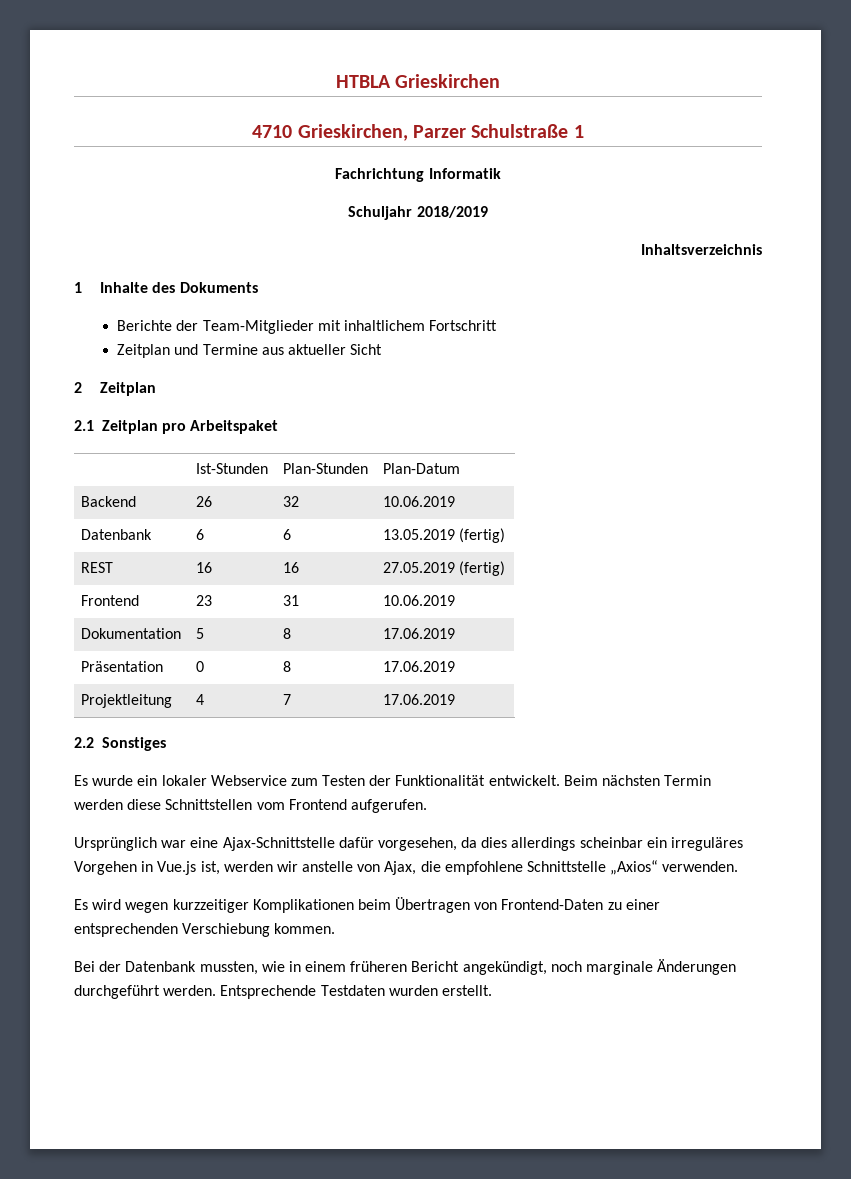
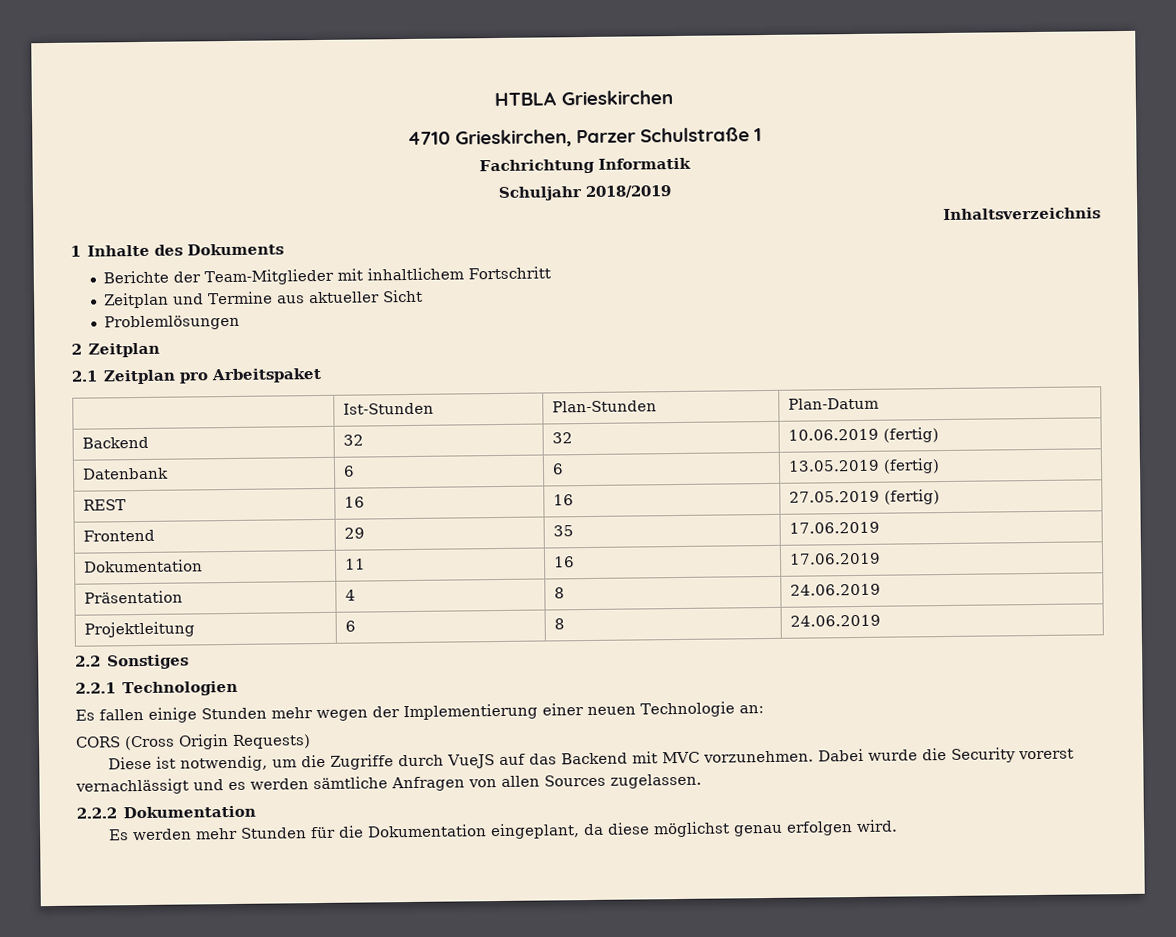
(383, 349) none -> [103,314,240,331] // Problemlösungen
[196,496,213,507] 26 -> [342,434,364,446] 32
(456, 501) none -> [882,427,939,443] (fertig)
[196,595,213,606] [283,595,300,606] [383,595,456,606] 23 | 31 | 10.06.2019 -> [343,527,365,539] [552,525,574,537] [788,521,880,534] 29 | 35 | 17.06.2019
[196,628,205,639] [283,628,292,639] 5 | 8 -> [343,558,366,570] [552,556,575,568] 11 | 16
[196,661,205,672] [283,661,292,672] [383,661,456,672] 0 | 8 | 17.06.2019 -> [344,589,356,601] [553,587,565,599] [789,583,881,596] 4 | 8 | 24.06.2019
[196,694,205,705] [283,694,292,705] [383,694,456,705] 4 | 7 | 17.06.2019 -> [344,620,356,632] [553,618,565,630] [789,614,881,627] 6 | 8 | 24.06.2019
[74,775,712,786] [74,799,427,813] [74,837,744,851] [74,860,739,875] [74,897,660,913] [74,923,336,937] [74,959,737,975] [74,985,492,999] Es wurde ein lokaler Webservice zum Testen der Funktionalität entwickelt. Beim nächsten Termin werden diese Schnittstellen vom Frontend aufgerufen. // Ursprünglich war eine Ajax-Schnittstelle dafür vorgesehen, da dies allerdings scheinbar ein irreguläres Vorgehen in Vue.js ist, werden wir anstelle von Ajax, die empfohlene Schnittstelle „Axios“ verwenden. // Es wird wegen kurzzeitiger Komplikationen beim Übertragen von Frontend-Daten zu einer entsprechenden Verschiebung kommen. // Bei der Datenbank mussten, wie in einem früheren Bericht angekündigt, noch marginale Änderungen durchgeführt werden. Entsprechende Testdaten wurden erstellt. -> [75,680,239,697] [75,701,764,723] [75,734,311,751] [107,747,1074,772] [75,773,702,795] [76,805,257,819] [108,819,898,841] 2.2.1 Technologien // Es fallen einige Stunden mehr wegen der Implementierung einer neuen Technologie an: // CORS (Cross Origin Requests) // Diese ist notwendig, um die Zugriffe durch VueJS auf das Backend mit MVC vorzunehmen. Dabei wurde die Security vorerst vernachlässigt und es werden sämtliche Anfragen von allen Sources zugelassen. // 2.2.2 Dokumentation // Es werden mehr Stunden für die Dokumentation eingeplant, da diese möglichst genau erfolgen wird.

